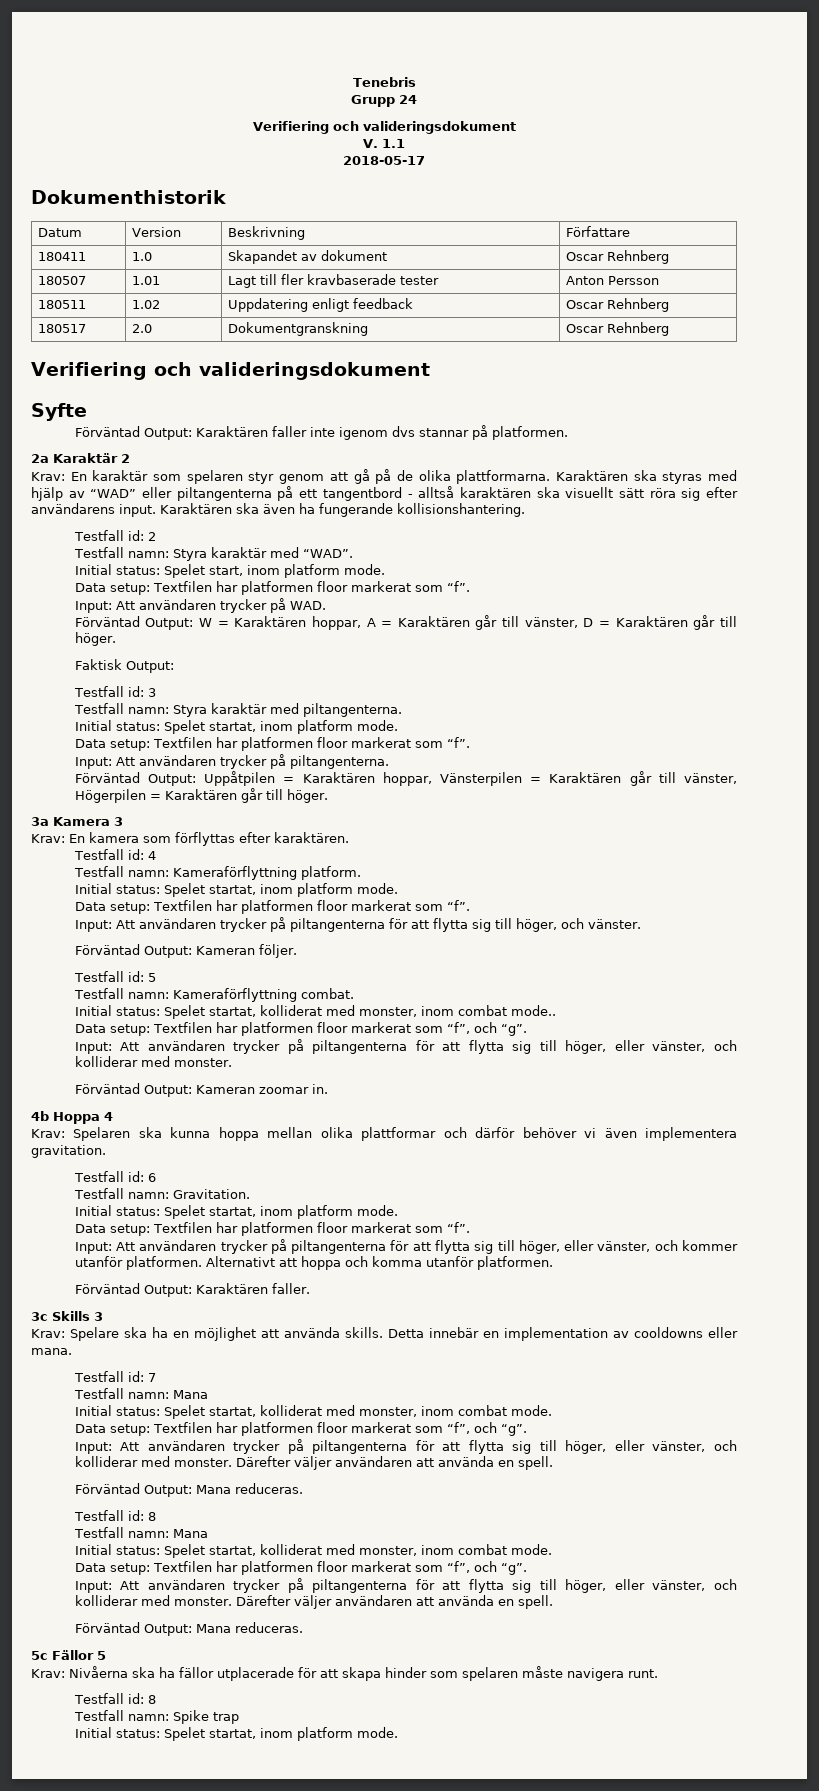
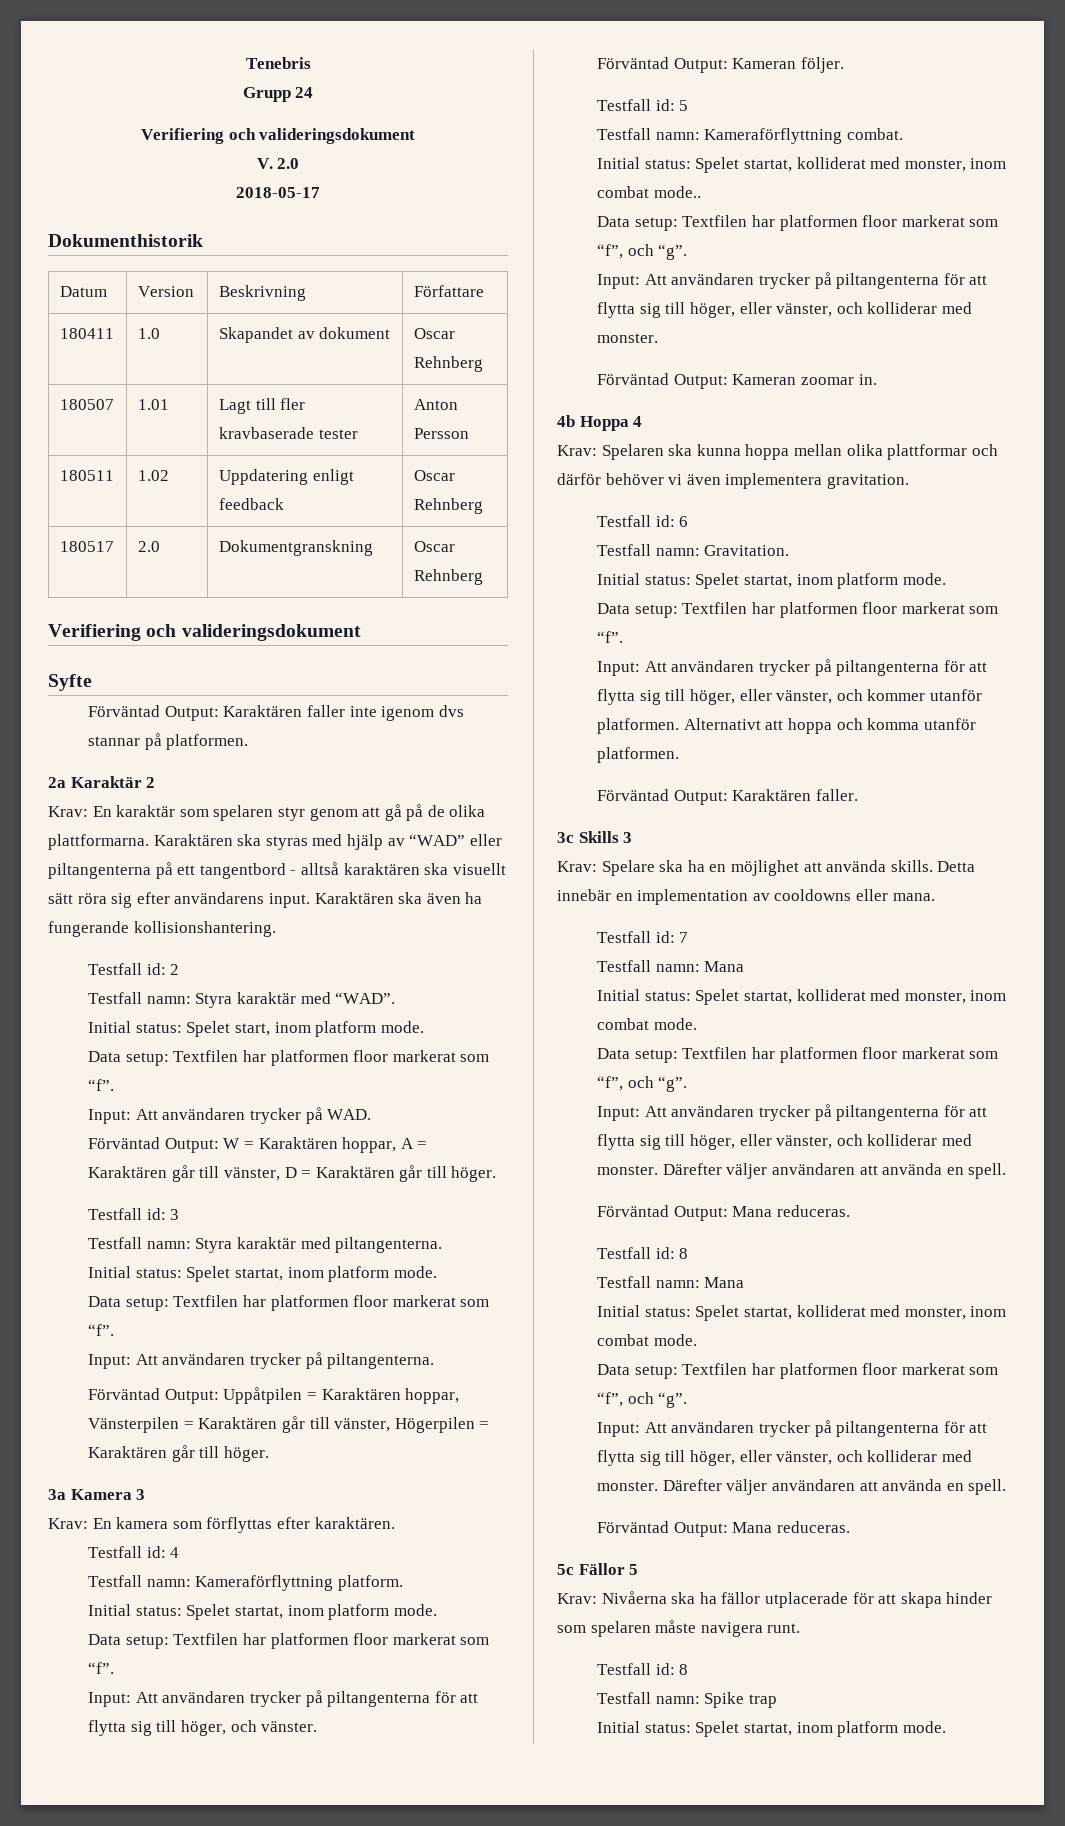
[381,139,405,148] 1.1 -> [277,158,300,169] 2.0
[74,659,174,673] // Faktisk Output: -> (497, 1174) none

